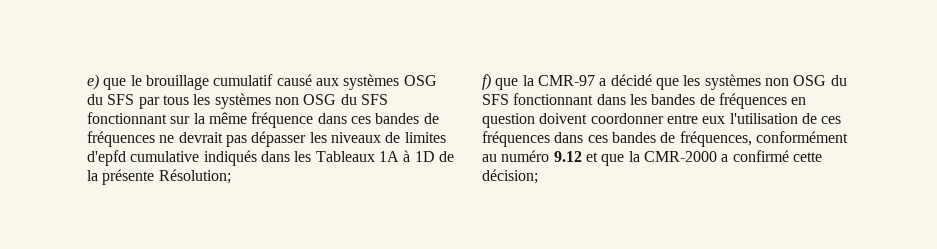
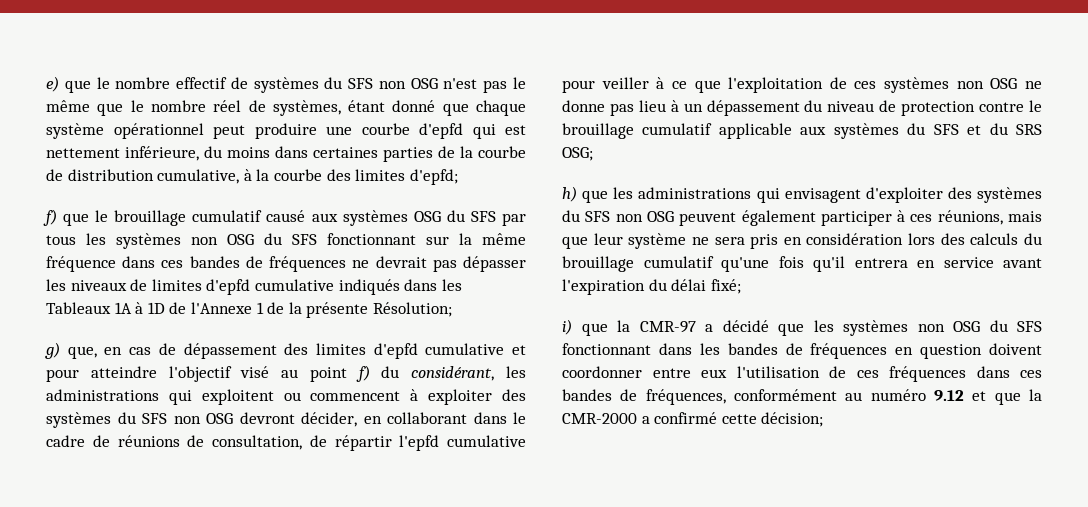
(142, 80) none -> [115,77,526,93] [46,100,526,116] [46,123,526,139] [46,146,526,162] [46,169,458,185] [43,209,109,226] nombre effectif de systèmes du SFS non OSG n'est pas le même que le nombre réel de systèmes, étant donné que chaque système opérationnel peut produire une courbe d'epfd qui est nettement inférieure, du moins dans certaines parties de la courbe de distribution cumulative, à la courbe des limites d'epfd; // f) que le
(454, 156) none -> [190,302,285,314] l'Annexe 1 de
[482,74,491,90] f) -> [45,342,526,359] [46,365,526,382] [46,389,526,405] [46,412,526,428] [46,435,526,451] [562,77,1042,93] [562,100,1042,116] [562,123,1042,139] [562,147,593,161] [562,186,1042,203] [562,210,1042,226] [562,233,1042,249] [562,256,1042,272] [562,279,741,295] [562,319,572,335] g) que, en cas de dépassement des limites d'epfd cumulative et pour atteindre l'objectif visé au point f) du considérant, les administrations qui exploitent ou commencent à exploiter des systèmes du SFS non OSG devront décider, en collaborant dans le cadre de réunions de consultation, de répartir l'epfd cumulative pour veiller à ce que l'exploitation de ces systèmes non OSG ne donne pas lieu à un dépassement du niveau de protection contre le brouillage cumulatif applicable aux systèmes du SFS et du SRS OSG; // h) que les administrations qui envisagent d'exploiter des systèmes du SFS non OSG peuvent également participer à ces réunions, mais que leur système ne sera pris en considération lors des calculs du brouillage cumulatif qu'une fois qu'il entrera en service avant l'expiration du délai fixé; // i)

